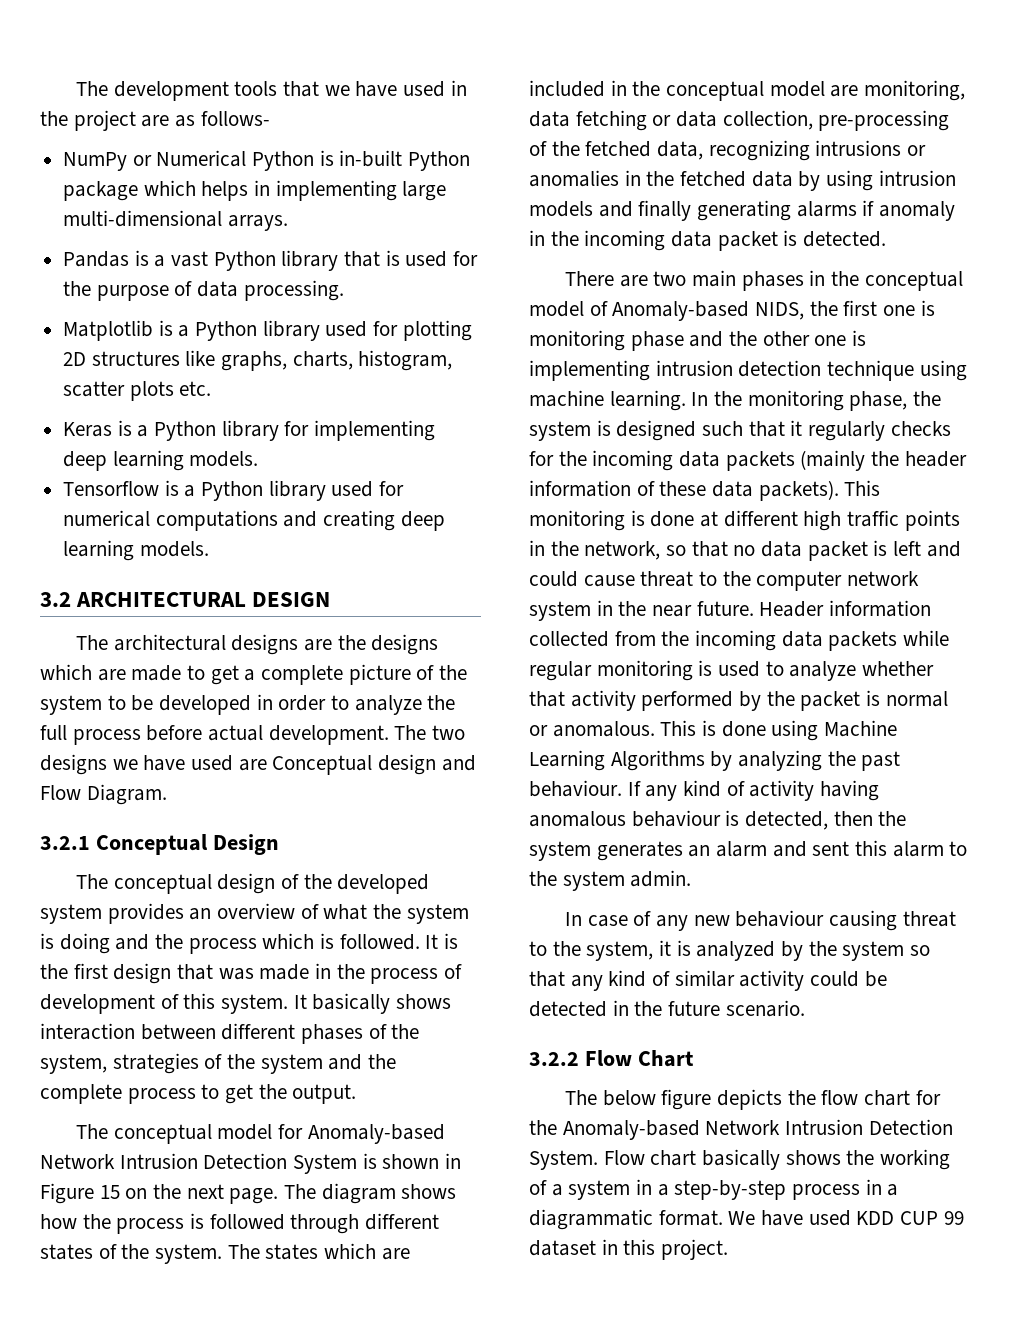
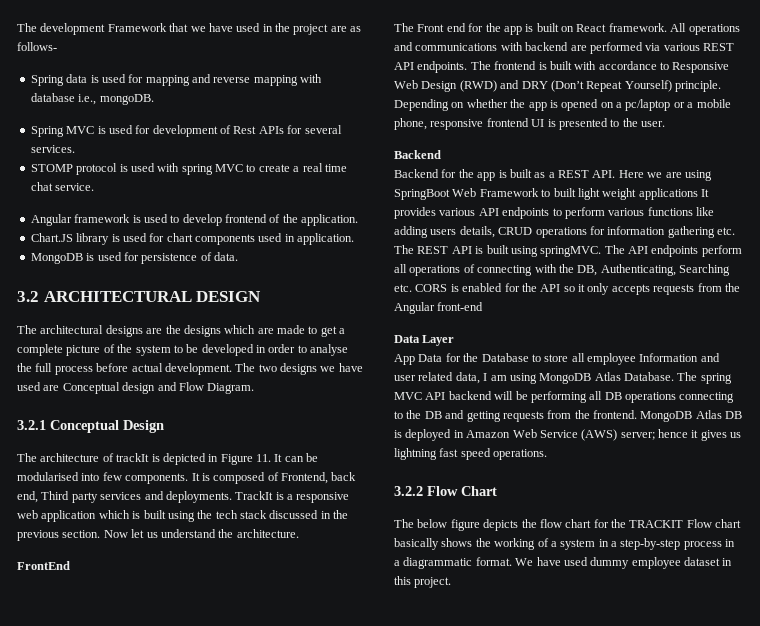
[234,81,278,96] tools -> [107,23,167,32] Framework
[63,150,471,171] [63,180,447,201] [63,210,288,231] [63,250,479,271] [63,280,344,301] [63,320,472,341] [63,350,453,371] [63,381,212,401] [63,420,436,441] [63,450,259,471] [63,480,405,501] [63,510,445,531] [63,540,209,561] NumPy or Numerical Python is in-built Python package which helps in implementing large multi-dimensional arrays. // Pandas is a vast Python library that is used for the purpose of data processing. // Matplotlib is a Python library used for plotting 2D structures like graphs, charts, histogram, scatter plots etc. // Keras is a Python library for implementing deep learning models. // Tensorflow is a Python library used for numerical computations and creating deep learning models. -> [30,74,323,86] [30,93,154,105] [30,125,342,137] [30,145,75,153] [30,163,347,175] [30,182,95,191] [30,214,359,226] [30,233,355,245] [30,252,238,264] Spring data is used for mapping and reverse mapping with database i.e., mongoDB. // Spring MVC is used for development of Rest APIs for several services. // STOMP protocol is used with spring MVC to create a real time chat service. // Angular framework is used to develop frontend of the application. // Chart.JS library is used for chart components used in application. // MongoDB is used for persistence of data.
[354,695,422,715] analyze -> [310,344,349,356] analyse
[113,873,430,894] [40,903,469,924] [40,933,459,954] [40,963,463,984] [40,993,452,1014] [40,1023,420,1044] [40,1053,397,1074] [40,1084,357,1104] [75,1124,445,1144] [40,1153,462,1174] [40,1183,457,1204] [40,1213,440,1234] [40,1243,410,1264] [529,80,966,101] [529,110,950,131] [529,140,927,161] [529,170,956,191] [529,200,956,221] [529,230,887,251] [564,270,963,291] [529,300,935,321] [529,330,867,351] [529,360,967,381] [529,390,942,411] [529,420,951,441] [529,450,967,471] [529,480,881,501] [529,510,960,531] [529,540,961,561] [529,571,920,591] [529,600,932,621] [529,630,950,651] [529,660,935,681] [529,690,948,711] [529,720,898,741] [529,750,901,771] [529,780,880,801] [529,810,907,830] [529,840,968,861] [529,870,692,891] [564,910,956,931] [529,940,931,961] [529,970,887,991] [529,1000,805,1017] conceptual design of the developed system provides an overview of what the system is doing and the process which is followed. It is the first design that was made in the process of development of this system. It basically shows interaction between different phases of the system, strategies of the system and the complete process to get the output. // The conceptual model for Anomaly-based Network Intrusion Detection System is shown in Figure 15 on the next page. The diagram shows how the process is followed through different states of the system. The states which are included in the conceptual model are monitoring, data fetching or data collection, pre-processing of the fetched data, recognizing intrusions or anomalies in the fetched data by using intrusion models and finally generating alarms if anomaly in the incoming data packet is detected. // There are two main phases in the conceptual model of Anomaly-based NIDS, the first one is monitoring phase and the other one is implementing intrusion detection technique using machine learning. In the monitoring phase, the system is designed such that it regularly checks for the incoming data packets (mainly the header information of these data packets). This monitoring is done at different high traffic points in the network, so that no data packet is left and could cause threat to the computer network system in the near future. Header information collected from the incoming data packets while regular monitoring is used to analyze whether that activity performed by the packet is normal or anomalous. This is done using Machine Learning Algorithms by analyzing the past behaviour. If any kind of activity having anomalous behaviour is detected, then the system generates an alarm and sent this alarm to the system admin. // In case of any new behaviour causing threat to the system, it is analyzed by the system so that any kind of similar activity could be detected in the future scenario. -> [40,453,319,465] [17,472,357,484] [17,491,350,503] [17,510,349,522] [17,529,299,541] [17,561,70,570] [394,23,740,35] [394,42,734,54] [394,61,730,73] [394,80,721,92] [394,99,731,111] [394,118,665,130] [394,150,441,159] [394,169,712,181] [394,188,709,200] [394,207,714,219] [394,226,735,238] [394,245,742,257] [394,264,730,276] [394,283,740,295] [394,302,484,314] [394,335,455,346] [394,353,720,365] [394,372,732,384] [394,391,735,403] [394,410,743,422] [394,429,742,441] [394,448,548,460] architecture of trackIt is depicted in Figure 11. It can be modularised into few components. It is composed of Frontend, back end, Third party services and deployments. TrackIt is a responsive web application which is built using the tech stack discussed in the previous section. Now let us understand the architecture. // FrontEnd // The Front end for the app is built on React framework. All operations and communications with backend are performed via various REST API endpoints. The frontend is built with accordance to Responsive Web Design (RWD) and DRY (Don’t Repeat Yourself) principle. Depending on whether the app is opened on a pc/laptop or a mobile phone, responsive frontend UI is presented to the user. // Backend // Backend for the app is built as a REST API. Here we are using SpringBoot Web Framework to built light weight applications It provides various API endpoints to perform various functions like adding users details, CRUD operations for information gathering etc. The REST API is built using springMVC. The API endpoints perform all operations of connecting with the DB, Authenticating, Searching etc. CORS is enabled for the API so it only accepts requests from the Angular front-end // Data Layer // App Data for the Database to store all employee Information and user related data, I am using MongoDB Atlas Database. The spring MVC API backend will be performing all DB operations connecting to the DB and getting requests from the frontend. MongoDB Atlas DB is deployed in Amazon Web Service (AWS) server; hence it gives us lightning fast speed operations.
[562,1119,953,1140] [529,1150,598,1170] Anomaly-based Network Intrusion Detection System. -> [629,520,684,528] TRACKIT
[856,1211,964,1225] KDD CUP 99 -> [590,557,681,569] dummy employee

